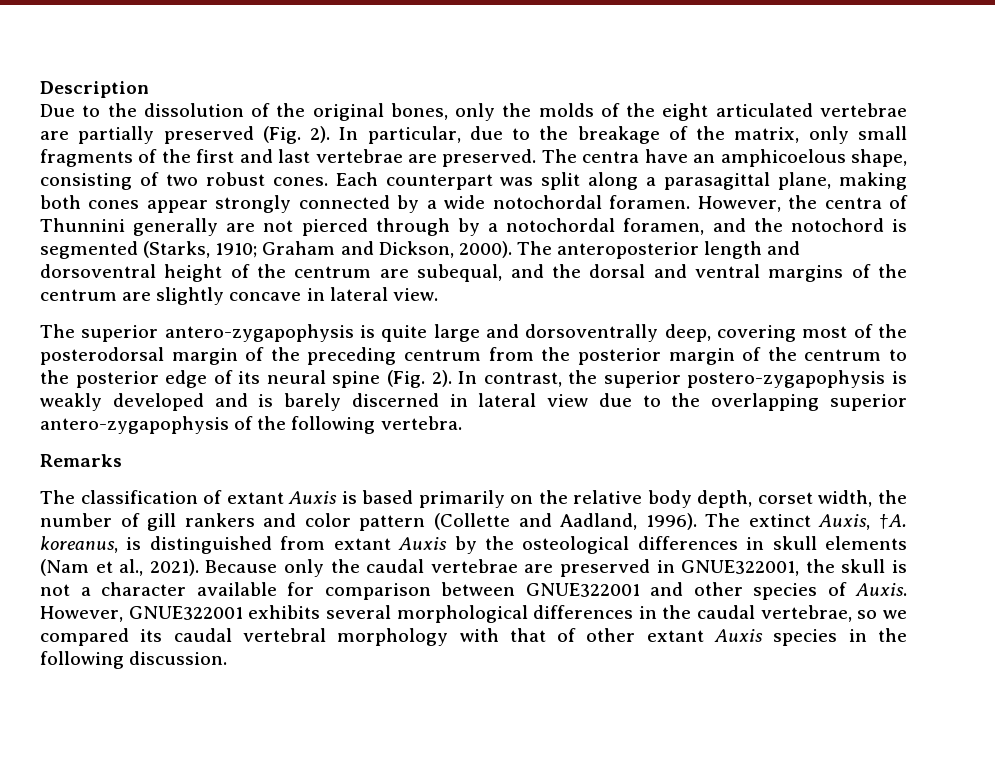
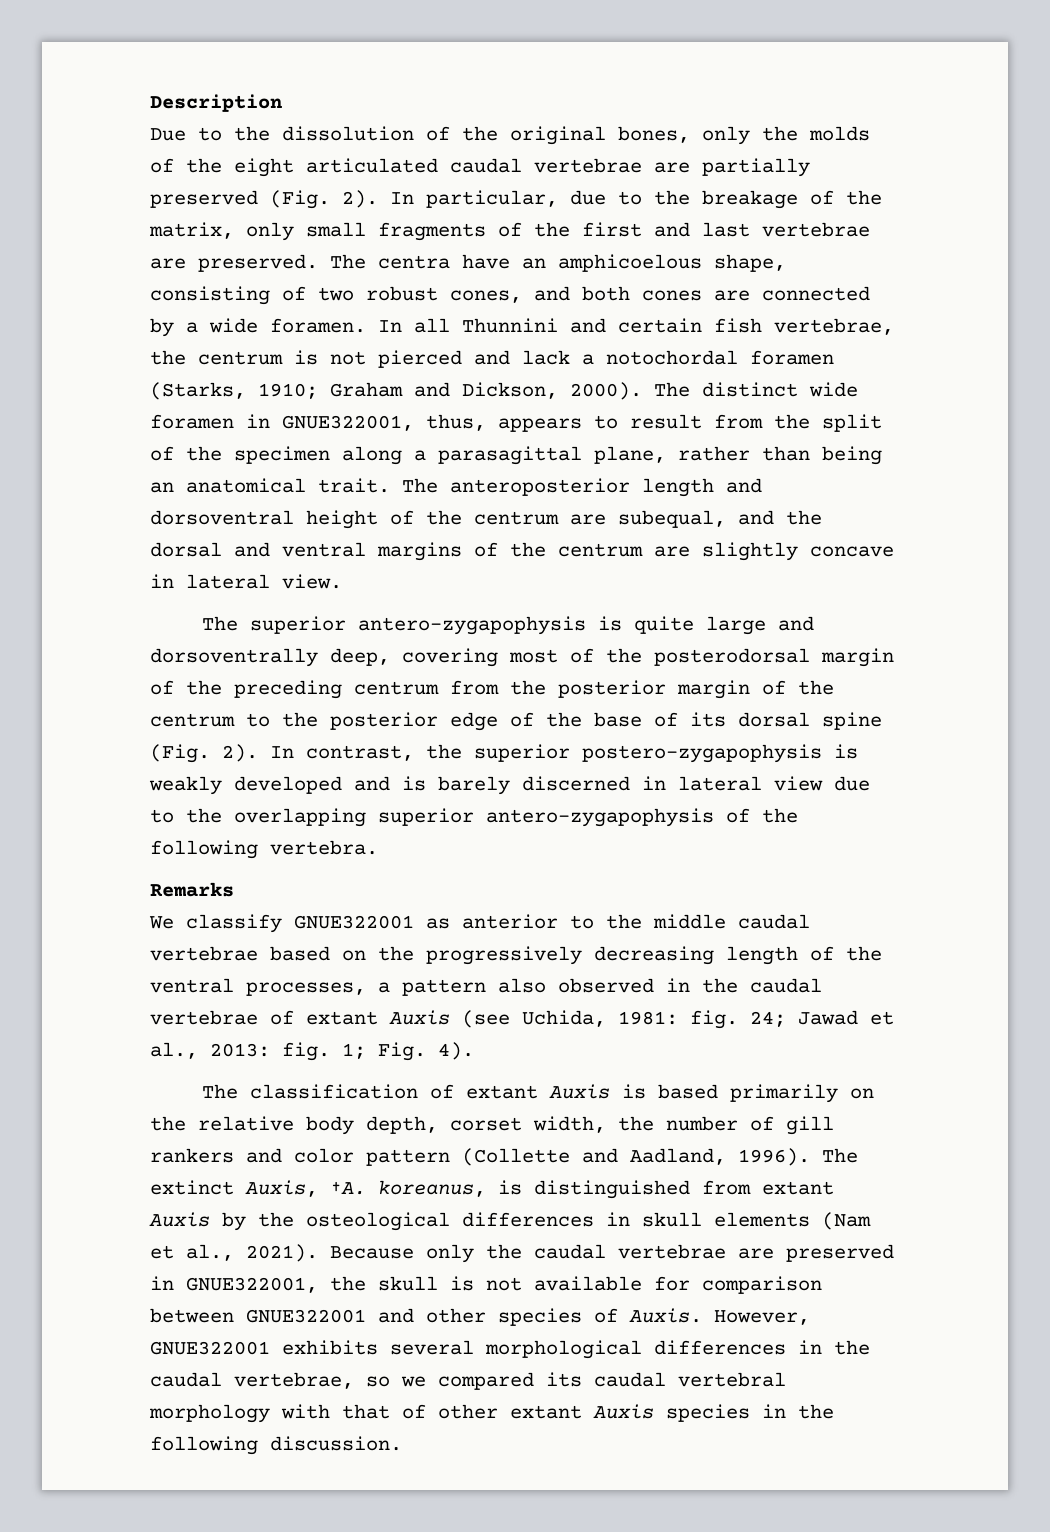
(813, 110) none -> [450,158,522,173] caudal
[272,172,907,190] [40,195,908,213] [40,218,908,236] [40,241,138,259] cones. Each counterpart was split along a parasagittal plane, making both cones appear strongly connected by a wide notochordal foramen. However, the centra of Thunnini generally are not pierced through by a notochordal foramen, and the notochord is segmented -> [450,286,870,303] [150,318,894,337] [150,350,834,368] cones, and both cones are connected by a wide foramen. In all Thunnini and certain fish vertebrae, the centrum is not pierced and lack a notochordal foramen
(552, 248) none -> [702,382,858,397] [150,414,882,432] [150,446,882,465] [150,478,438,493] distinct wide foramen in GNUE322001, thus, appears to result from the split of the specimen along a parasagittal plane, rather than being an anatomical trait. The
[238,370,326,384] its neural -> [546,712,810,727] the base of its dorsal
(122, 460) none -> [149,914,810,933] [150,946,882,965] [150,978,822,996] [150,1010,894,1029] [150,1042,474,1061] // We classify GNUE322001 as anterior to the middle caudal vertebrae based on the progressively decreasing length of the ventral processes, a pattern also observed in the caudal vertebrae of extant Auxis (see Uchida, 1981: fig. 24; Jawad et al., 2013: fig. 1; Fig. 4).
[80,582,186,596] a character -> (522, 1284) none

